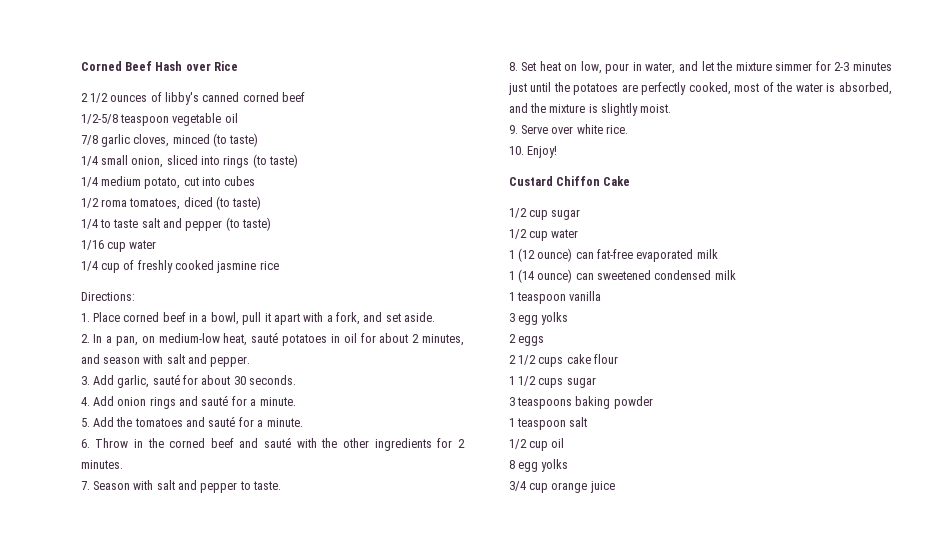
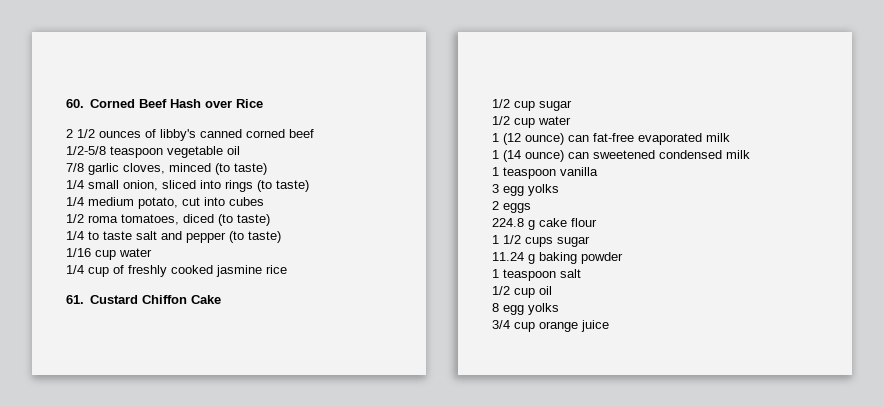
(80, 66) none -> [65,99,84,108] 60.
[80,292,135,301] [80,312,436,325] [80,332,464,346] [80,354,251,367] [80,374,297,388] [80,395,296,409] [80,416,303,427] [80,437,465,451] [80,460,123,469] [80,480,282,493] [508,61,892,74] [507,82,892,95] [508,103,672,116] [508,124,629,134] [508,146,557,158] Directions: // 1. Place corned beef in a bowl, pull it apart with a fork, and set aside. // 2. In a pan, on medium-low heat, sauté potatoes in oil for about 2 minutes, and season with salt and pepper. // 3. Add garlic, sauté for about 30 seconds. // 4. Add onion rings and sauté for a minute. // 5. Add the tomatoes and sauté for a minute. // 6. Throw in the corned beef and sauté with the other ingredients for 2 minutes. // 7. Season with salt and pepper to taste. // 8. Set heat on low, pour in water, and let the mixture simmer for 2-3 minutes just until the potatoes are perfectly cooked, most of the water is absorbed, and the mixture is slightly moist. // 9. Serve over white rice. // 10. Enjoy! // -> [65,295,84,304] 61.
[508,355,564,367] 2 1/2 cups -> [491,218,535,230] 224.8 g
[508,397,572,409] 3 teaspoons -> [491,252,535,264] 11.24 g

